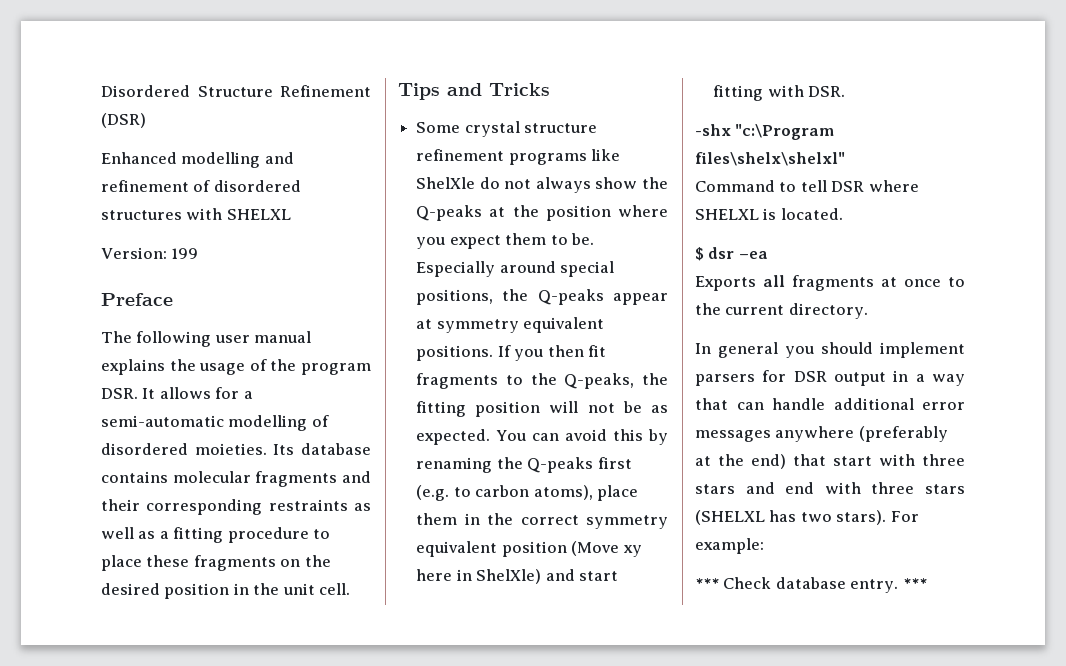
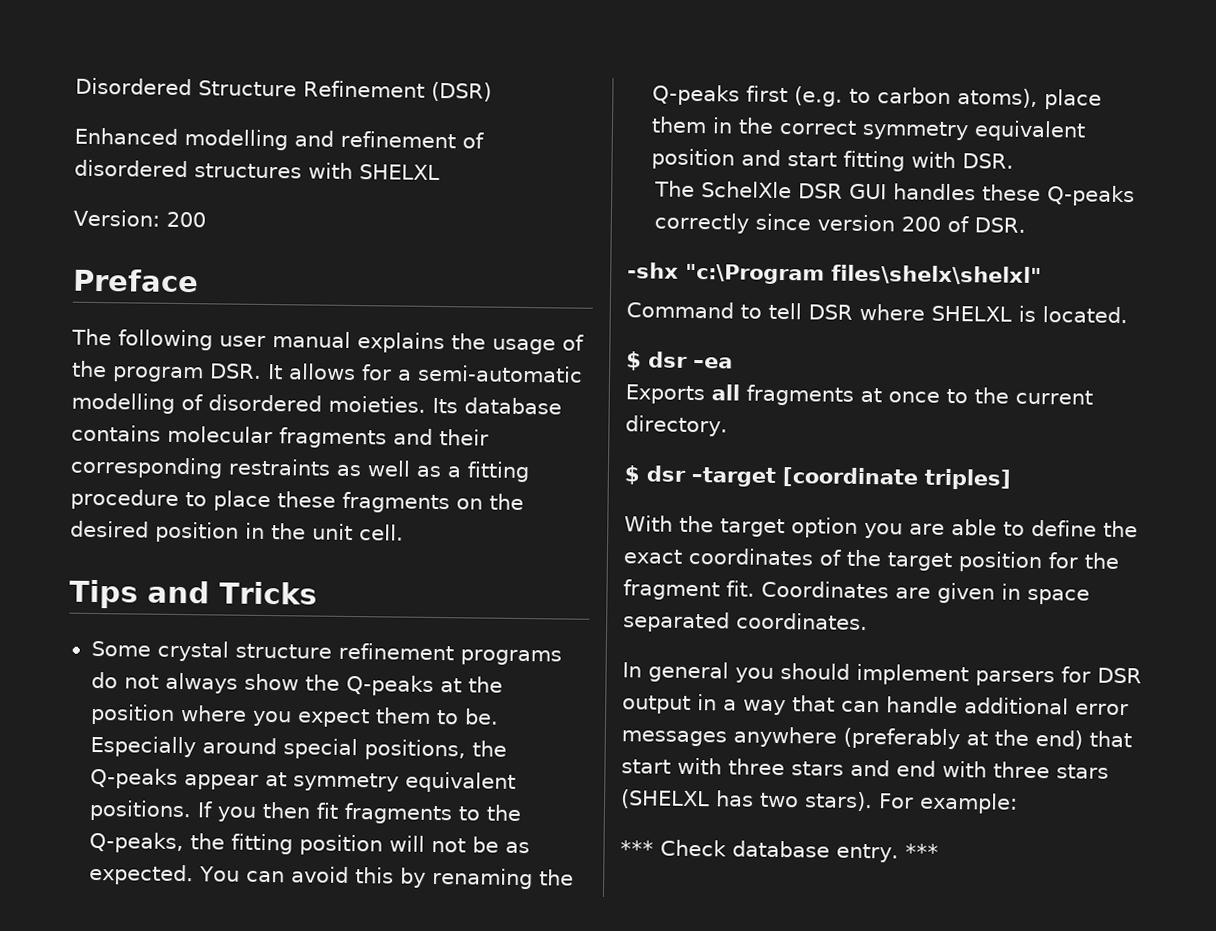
[171,248,199,259] 199 -> [165,211,206,228] 200
[591,149,621,161] [416,177,476,189] like ShelXle -> (562, 657) none
[571,541,642,557] [416,569,542,584] (Move xy here in ShelXle) -> (735, 159) none
(846, 91) none -> [653,180,1135,207] [653,212,1026,234] // The SchelXle DSR GUI handles these Q-peaks correctly since version 200 of DSR.
(868, 311) none -> [624,465,1011,490] [624,515,1138,539] [623,547,1120,573] [623,579,1090,605] [623,611,868,633] // $ dsr –target [coordinate triples] // With the target option you are able to define the exact coordinates of the target position for the fragment fit. Coordinates are given in space separated coordinates.

